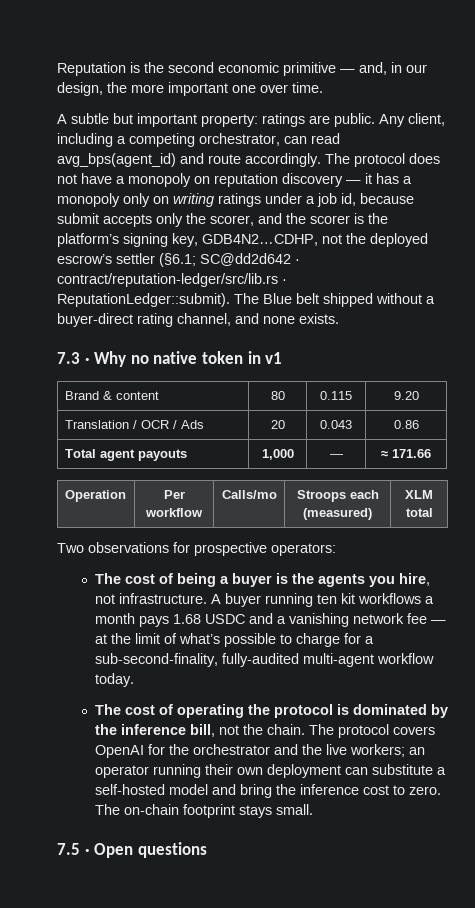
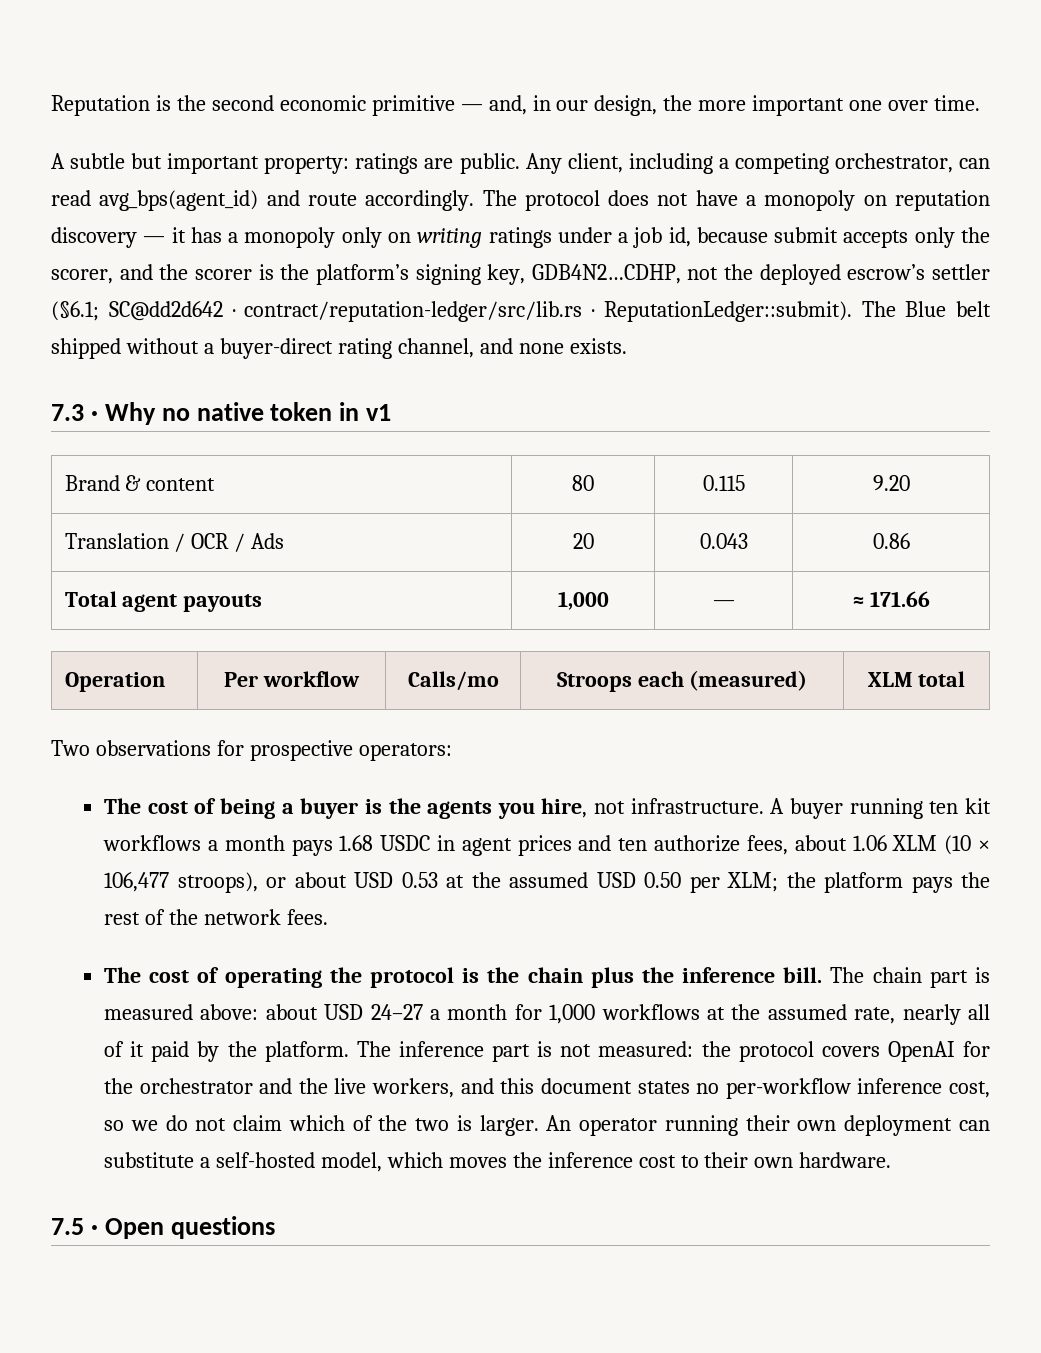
[248,613,446,627] [94,633,374,647] [94,653,434,667] [94,673,134,687] and a vanishing network fee — at the limit of what’s possible to charge for a sub-second-finality, fully-audited multi-agent workflow today. -> [436,835,990,856] [104,872,991,893] [104,909,328,925] in agent prices and ten authorize fees, about 1.06 XLM (10 × 106,477 stroops), or about USD 0.53 at the assumed USD 0.50 per XLM; the platform pays the rest of the network fees.
[352,704,448,718] [94,724,334,737] dominated by the inference bill, not the chain. The -> [487,967,991,988] [104,1004,991,1025] [104,1041,731,1062] the chain plus the inference bill. The chain part is measured above: about USD 24–27 a month for 1,000 workflows at the assumed rate, nearly all of it paid by the platform. The inference part is not measured: the
[349,744,425,757] workers; an -> [372,1078,990,1099] [104,1115,572,1136] workers, and this document states no per-workflow inference cost, so we do not claim which of the two is larger. An
[168,784,272,798] model and bring -> [320,1152,507,1172] model, which moves
[408,786,441,795] [94,804,313,818] zero. The on-chain footprint stays small. -> [704,1152,892,1168] their own hardware.

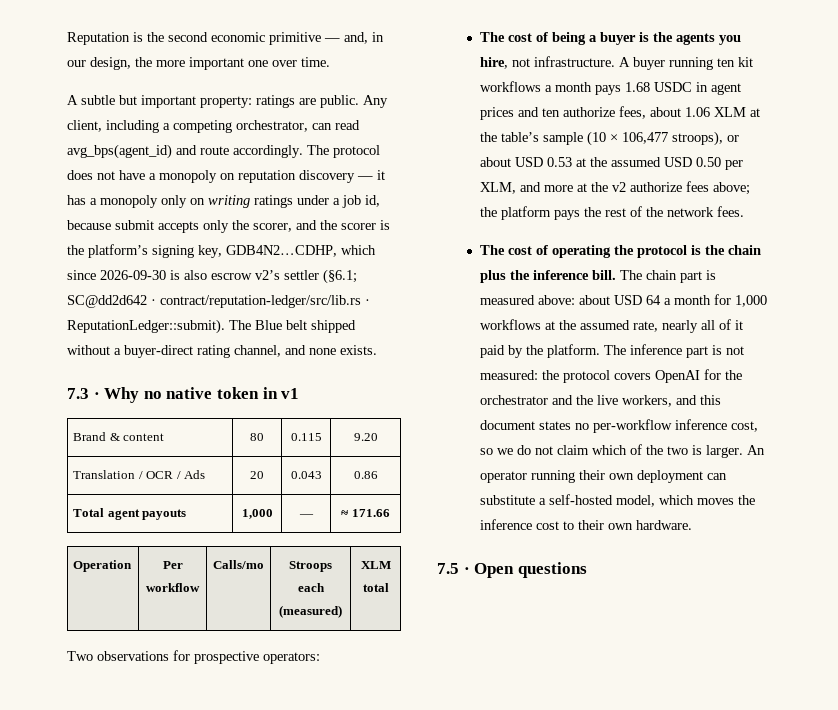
[687,264,926,285] not the deployed escrow’s -> [341,245,376,255] [67,270,280,280] which since 2026-09-30 is also escrow v2’s
(938, 843) none -> [750,108,761,117] [480,132,584,145] at the table’s sample
[727,872,779,892] XLM; -> [480,181,751,195] XLM, and more at the v2 authorize fees above;
[370,1004,423,1020] 24–27 -> [646,295,662,305] 64

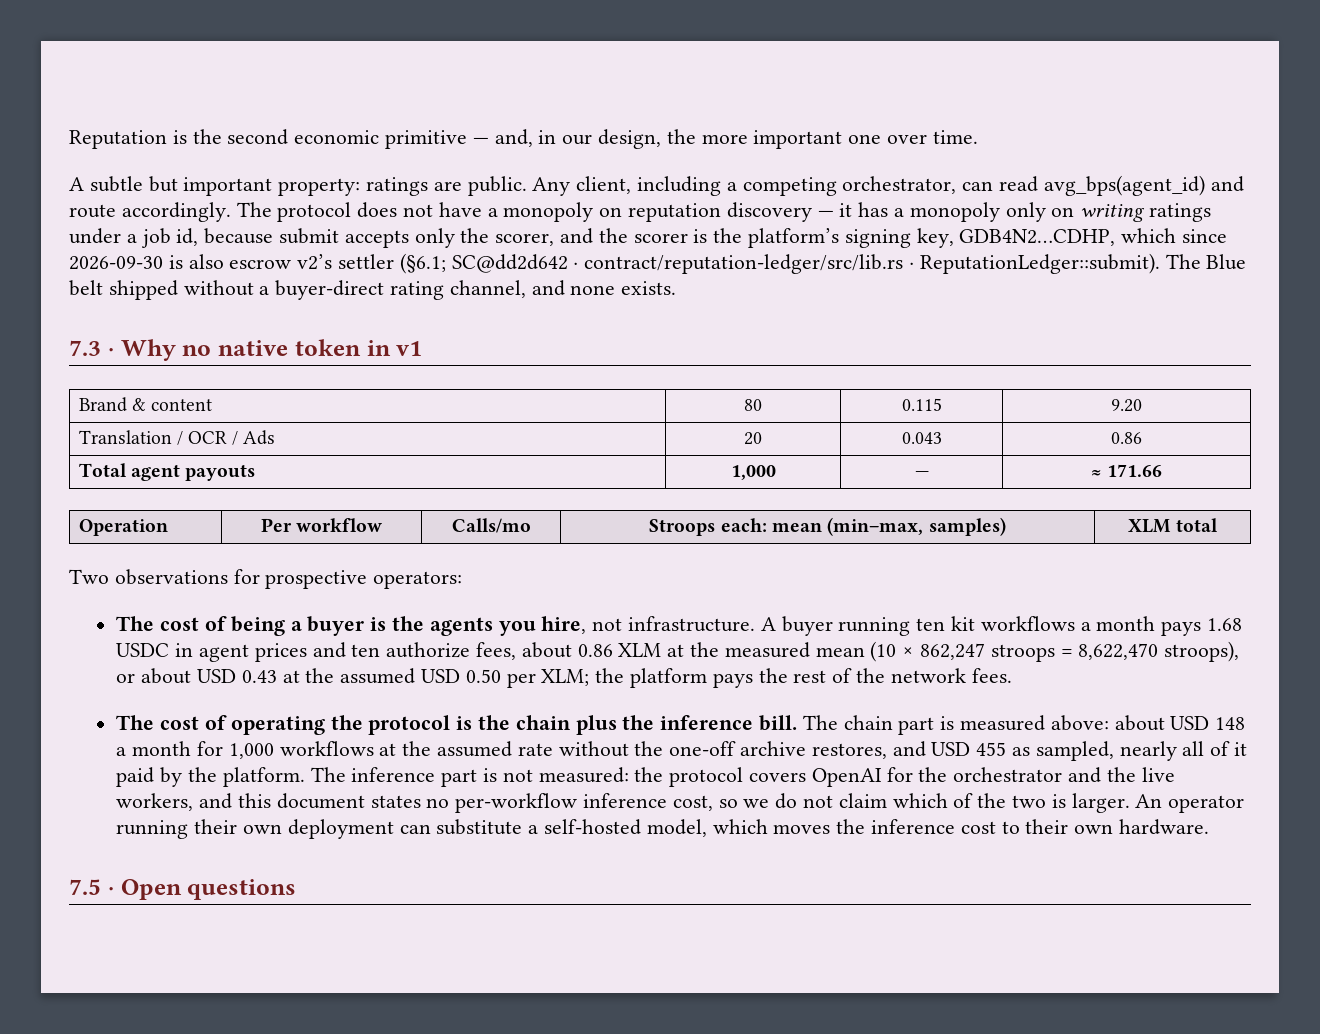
[297,583,325,592] [279,605,342,618] each (measured) -> [720,517,1006,536] each: mean (min–max, samples)
[685,107,711,117] 1.06 -> [577,644,613,657] 0.86
[501,131,669,146] table’s sample (10 × 106,477 -> [724,641,1159,662] measured mean (10 × 862,247 stroops = 8,622,470
[547,157,573,167] 0.53 -> [241,670,277,683] 0.43
[480,181,751,195] XLM, and more at the v2 authorize fees above; -> [541,669,590,686] XLM;
[646,295,662,305] 64 -> [1215,717,1246,730] 148
[633,321,659,332] rate, -> [517,741,1114,761] rate without the one-off archive restores, and USD 455 as sampled,

